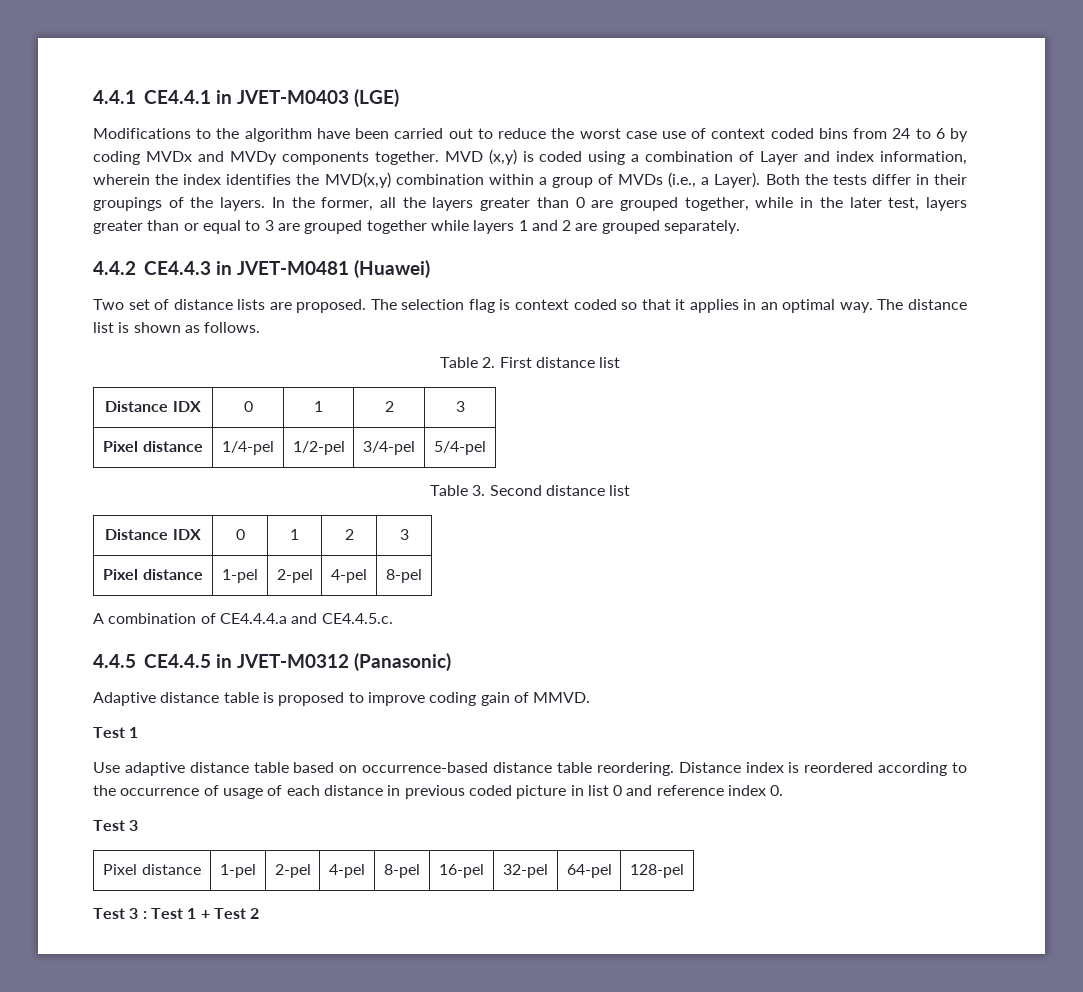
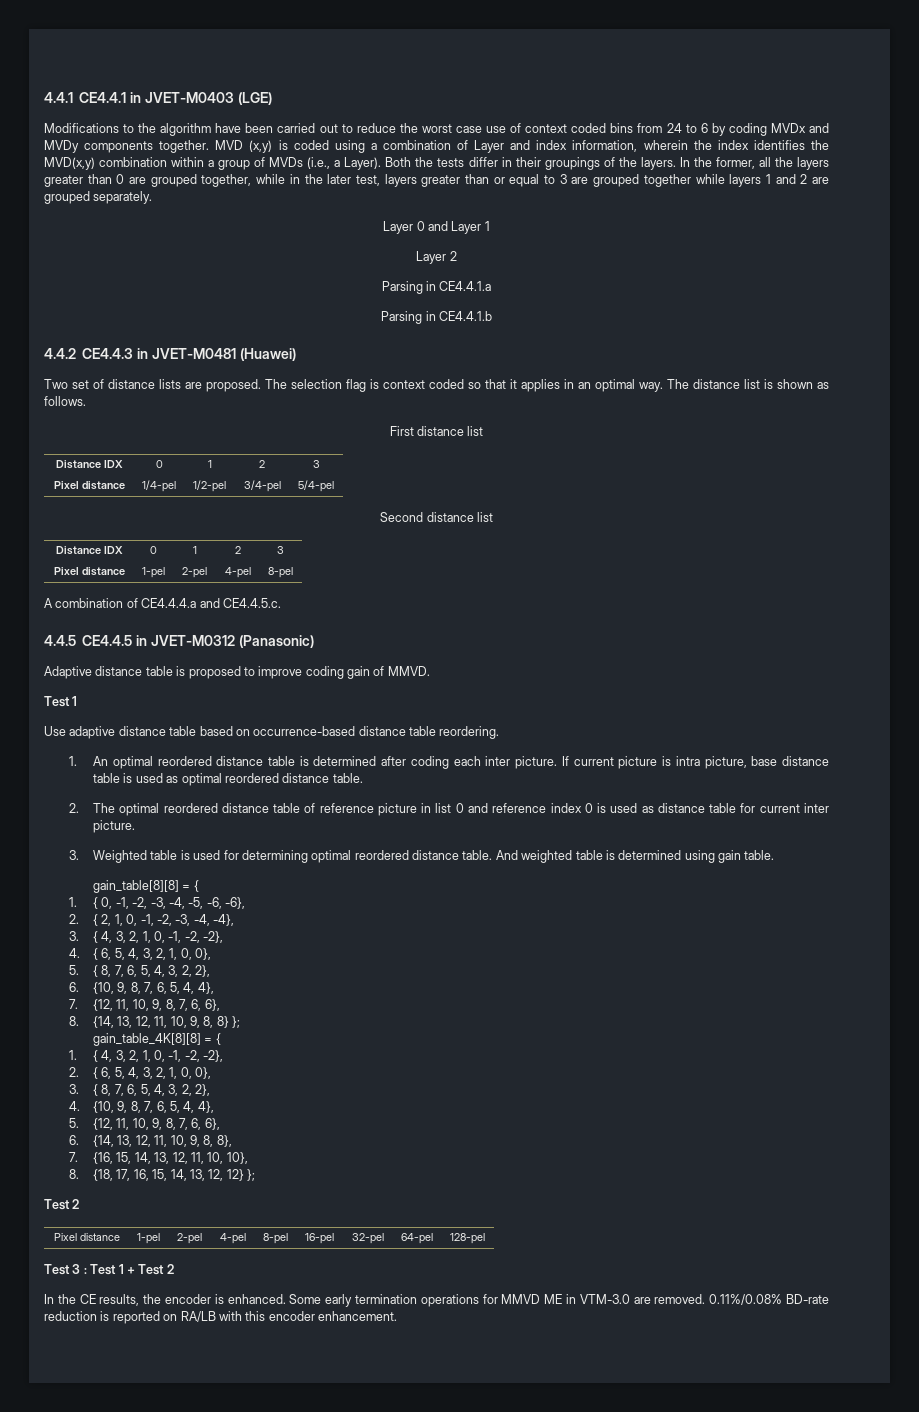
(741, 227) none -> [383,221,490,234] [416,251,457,264] [381,281,492,294] [381,311,492,324] // Layer 0 and Layer 1 // Layer 2 // Parsing in CE4.4.1.a // Parsing in CE4.4.1.b
[439,357,496,368] Table 2. -> (86, 401) none
[429,485,486,496] Table 3. -> (334, 486) none
[678,762,968,776] [93,785,512,799] Distance index is reordered according to the occurrence of usage of each distance in previous coded -> [68,756,830,769] [93,773,363,786] [68,803,374,816] // 1. An optimal reordered distance table is determined after coding each inter picture. If current picture is intra picture, base distance table is used as optimal reordered distance table. // 2. The optimal reordered distance table of reference
[770,785,784,796] [93,820,139,831] 0. // Test 3 -> [584,803,829,813] [93,820,136,833] [68,850,775,863] [93,880,199,893] [68,897,246,909] [68,914,235,926] [68,931,224,943] [68,948,212,960] [68,965,211,977] [68,982,214,994] [68,999,220,1011] [68,1016,241,1028] [93,1033,221,1046] [68,1050,224,1062] [68,1067,212,1079] [68,1084,211,1096] [68,1101,214,1113] [68,1118,220,1130] [68,1135,232,1147] [68,1152,248,1164] [68,1169,256,1181] [44,1199,80,1210] 0 is used as distance table for current inter picture. // 3. Weighted table is used for determining optimal reordered distance table. And weighted table is determined using gain table. // gain_table[8][8] = { // 1. { 0, -1, -2, -3, -4, -5, -6, -6}, // 2. { 2, 1, 0, -1, -2, -3, -4, -4}, // 3. { 4, 3, 2, 1, 0, -1, -2, -2}, // 4. { 6, 5, 4, 3, 2, 1, 0, 0}, // 5. { 8, 7, 6, 5, 4, 3, 2, 2}, // 6. {10, 9, 8, 7, 6, 5, 4, 4}, // 7. {12, 11, 10, 9, 8, 7, 6, 6}, // 8. {14, 13, 12, 11, 10, 9, 8, 8} }; // gain_table_4K[8][8] = { // 1. { 4, 3, 2, 1, 0, -1, -2, -2}, // 2. { 6, 5, 4, 3, 2, 1, 0, 0}, // 3. { 8, 7, 6, 5, 4, 3, 2, 2}, // 4. {10, 9, 8, 7, 6, 5, 4, 4}, // 5. {12, 11, 10, 9, 8, 7, 6, 6}, // 6. {14, 13, 12, 11, 10, 9, 8, 8}, // 7. {16, 15, 14, 13, 12, 11, 10, 10}, // 8. {18, 17, 16, 15, 14, 13, 12, 12} }; // Test 2
(260, 913) none -> [44,1294,829,1307] [44,1311,397,1324] // In the CE results, the encoder is enhanced. Some early termination operations for MMVD ME in VTM-3.0 are removed. 0.11%/0.08% BD-rate reduction is reported on RA/LB with this encoder enhancement.

